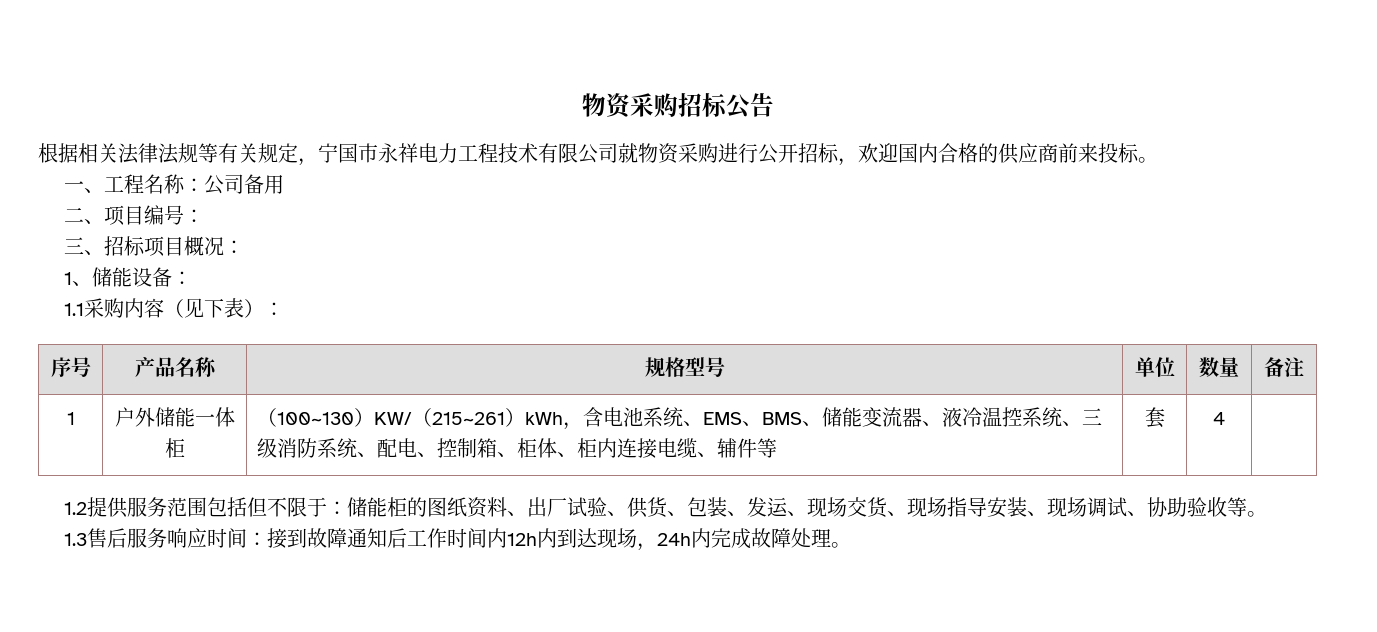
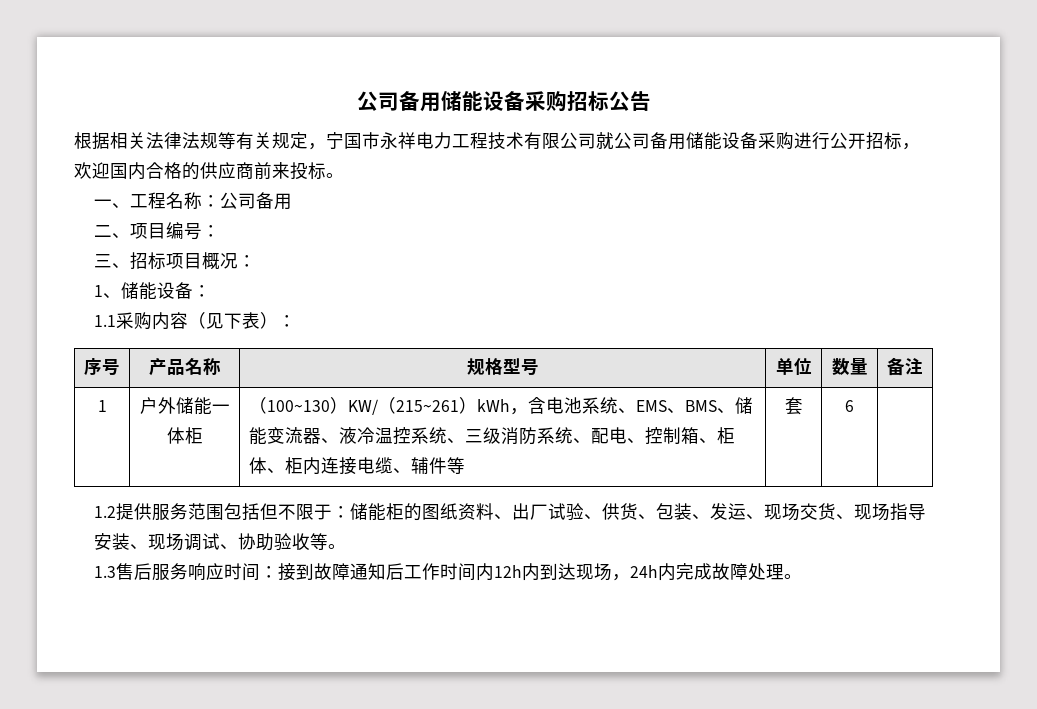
[581,93,632,119] 物资 -> [357,91,525,112] 公司备用储能设备
[638,143,679,164] 物资 -> [614,132,758,150] 公司备用储能设备
[1213,412,1225,425] 4 -> [845,400,854,412] 6

